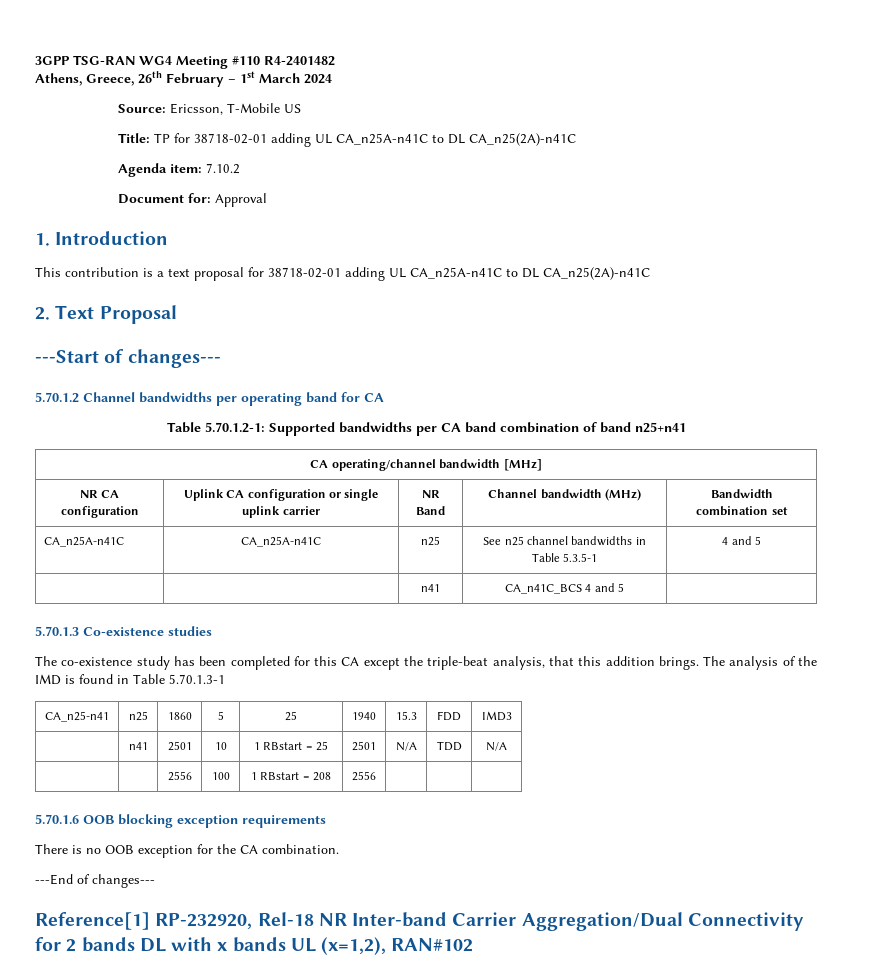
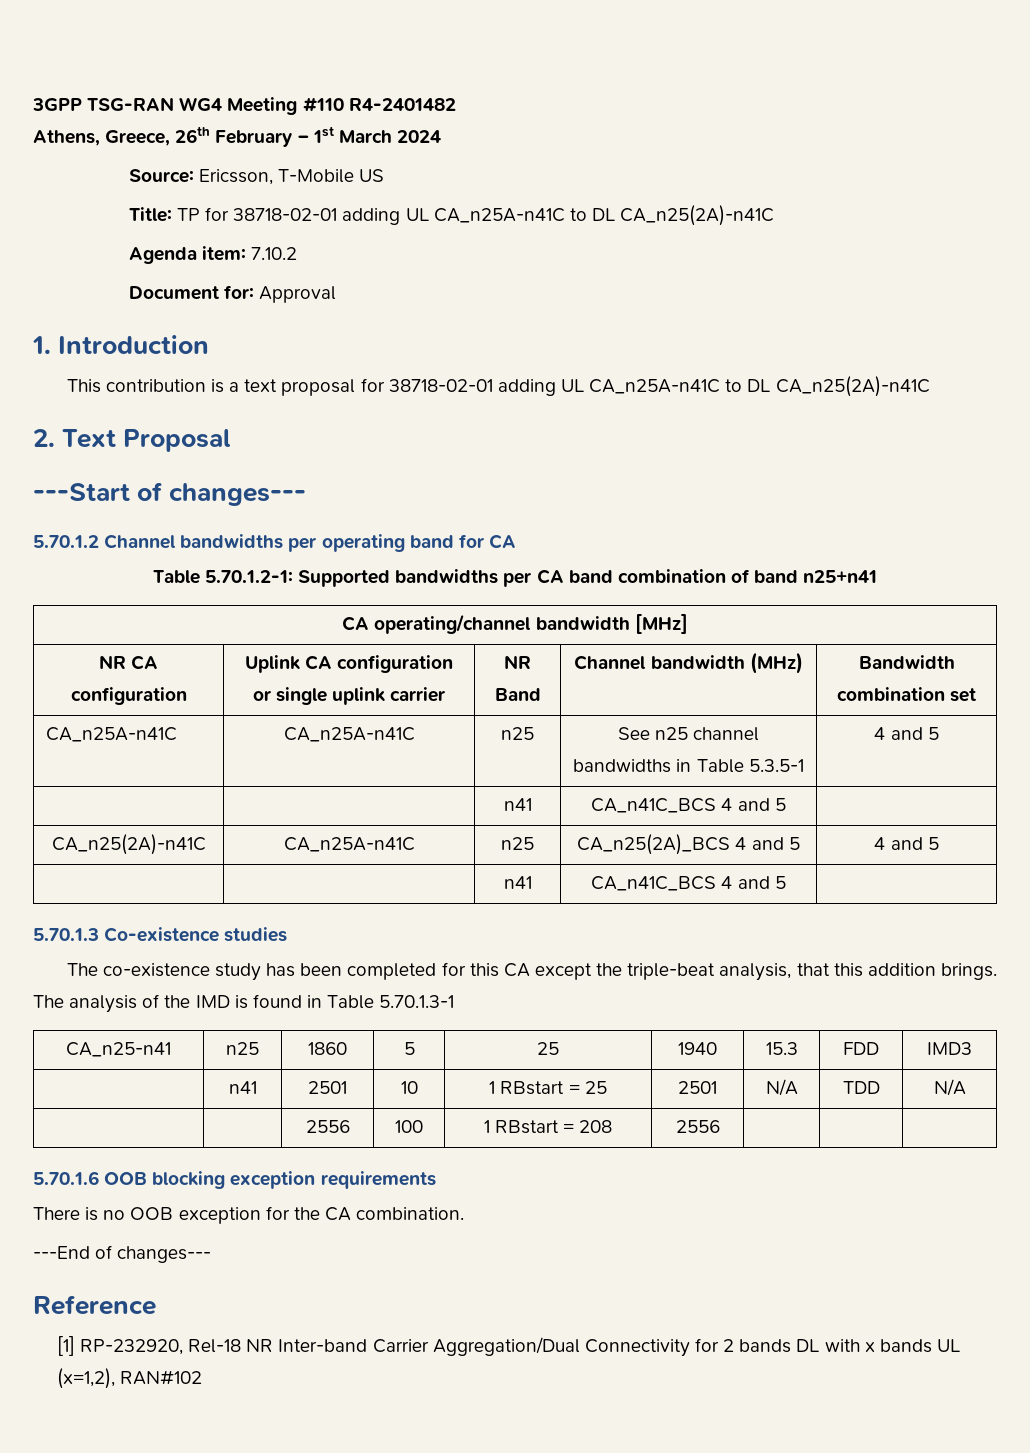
(625, 587) none -> [51,834,206,855] [283,837,415,852] [501,837,534,850] [577,834,800,855] [874,837,939,850] [503,876,532,889] [591,876,786,891] // CA_n25(2A)-n41C | CA_n25A-n41C | n25 | CA_n25(2A)_BCS 4 and 5 | 4 and 5 // | | n41 | CA_n41C_BCS 4 and 5 |
[35,912,150,930] Reference[1] -> [33,1295,156,1315] [56,1336,75,1356] Reference // [1]

